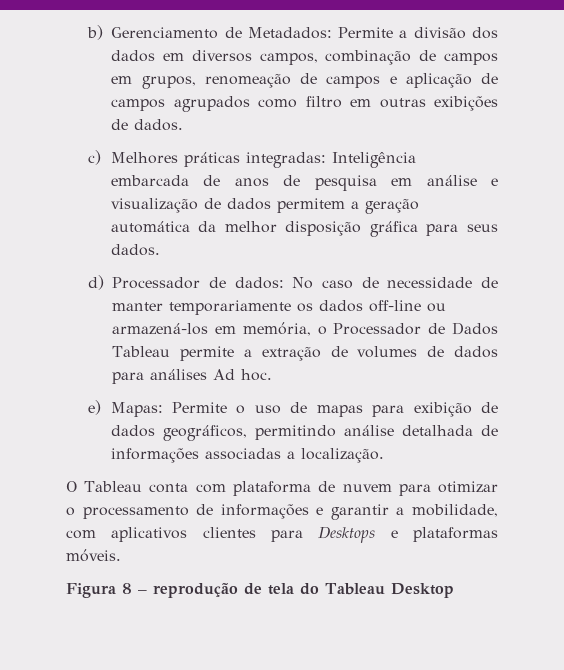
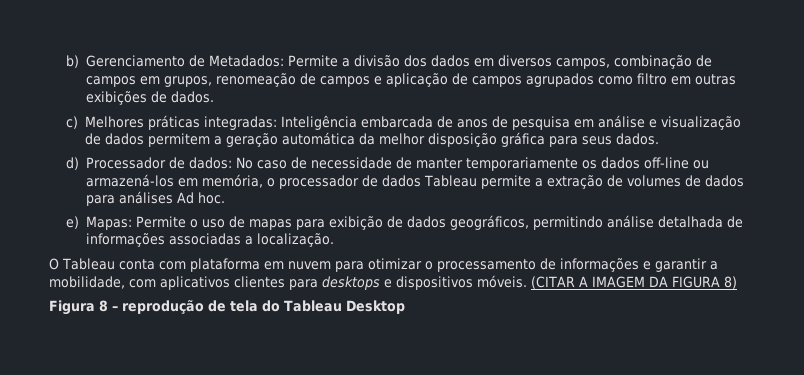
[333,322,499,335] Processador de Dados -> [278,175,421,189] processador de dados
[318,481,336,492] de -> [263,261,284,270] em
[318,526,498,543] [66,549,121,562] Desktops e plataformas móveis. -> [322,275,737,290] desktops e dispositivos móveis. (CITAR A IMAGEM DA FIGURA 8)

